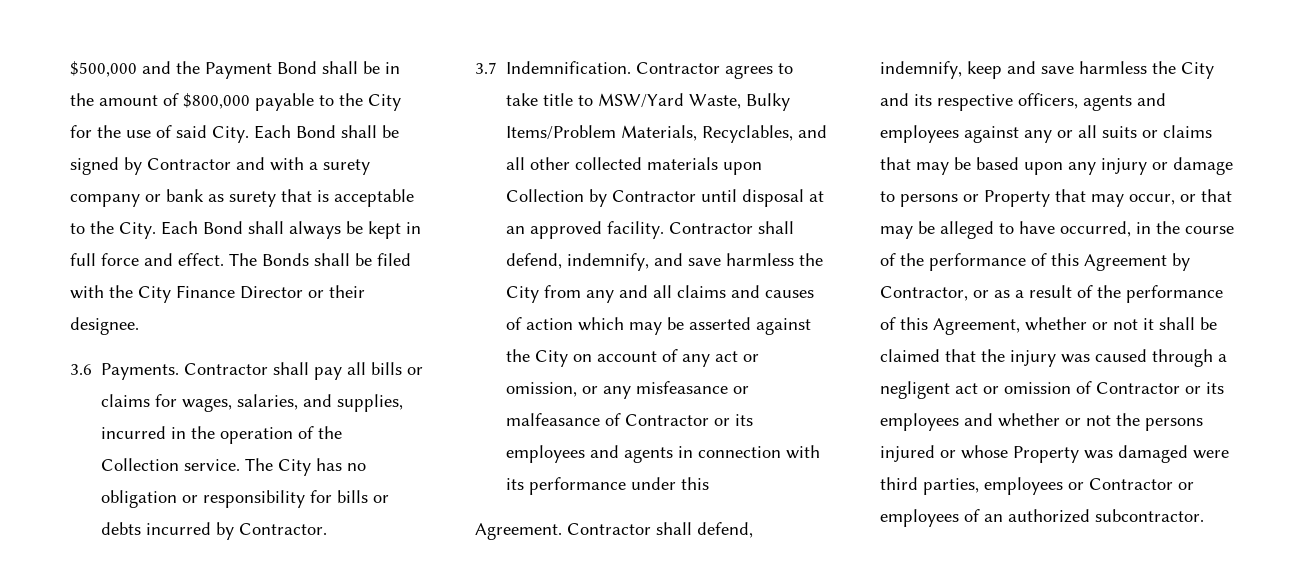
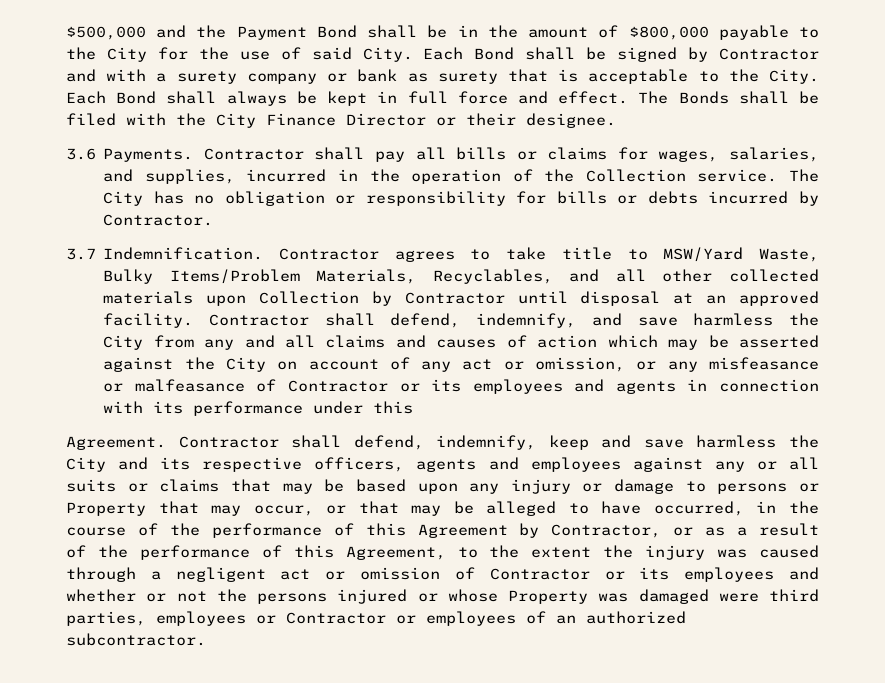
[1025,317,1217,331] [880,349,976,362] whether or not it shall be claimed that -> [457,545,592,558] to the extent

